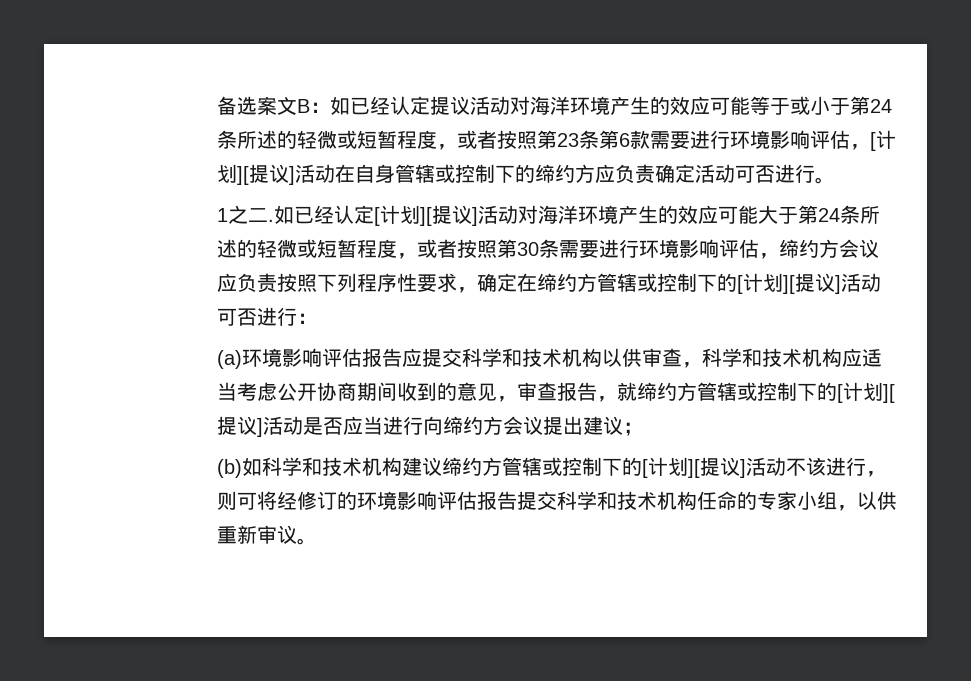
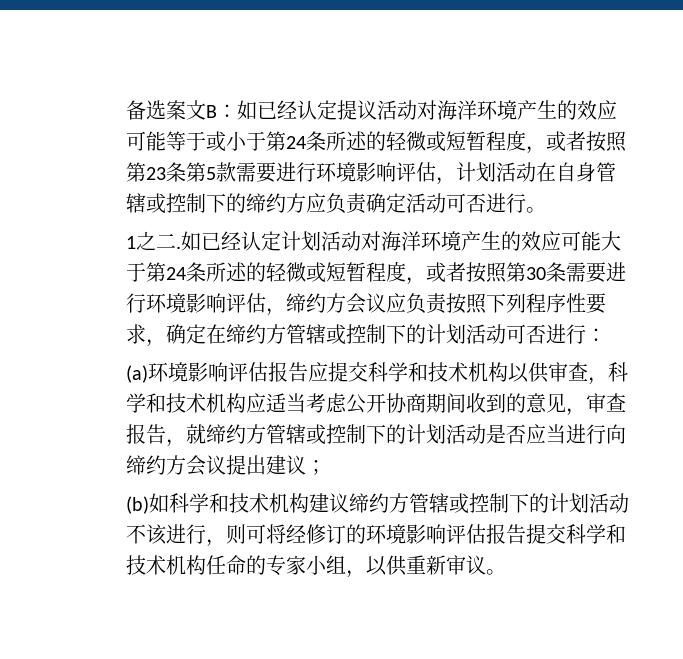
[619,133,631,147] 6 -> [205,167,216,180] 5
[870,130,897,151] [217,164,296,185] [计划][提议] -> [455,162,496,182] 计划
[374,205,479,226] [计划][提议] -> [280,231,321,251] 计划
[737,273,842,294] [计划][提议] -> [425,324,466,344] 计划
[837,382,896,403] [217,416,264,437] [计划][提议] -> [405,424,446,444] 计划
[642,457,747,478] [计划][提议] -> [548,493,589,513] 计划

